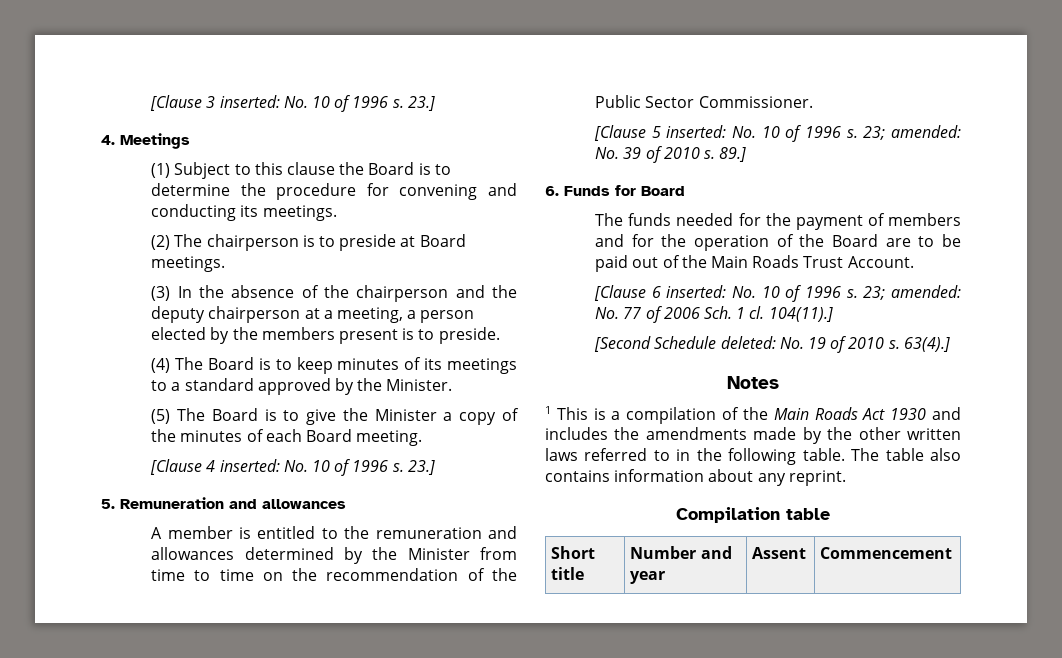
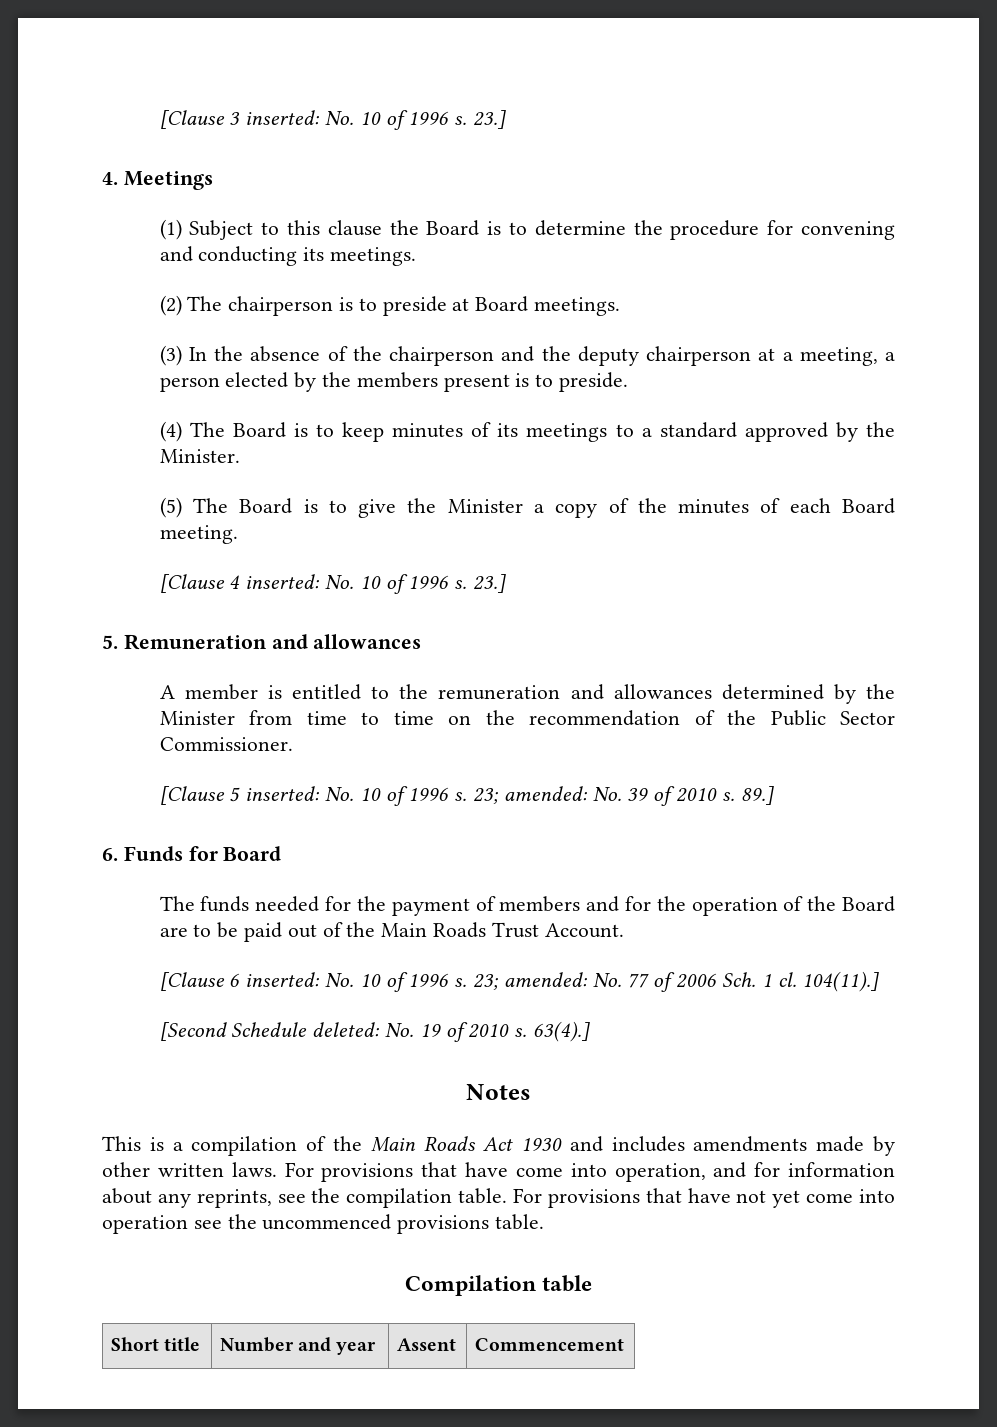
[545,406,551,414] 1 -> (531, 1092) none
[614,427,640,440] the -> (685, 1144) none
[827,427,853,440] the -> (896, 1146) none
[545,448,961,465] [545,469,846,486] laws referred to in the following table. The table also contains information about any reprint. -> [231,1162,895,1182] [102,1188,896,1208] [102,1214,545,1234] laws. For provisions that have come into operation, and for information about any reprints, see the compilation table. For provisions that have not yet come into operation see the uncommenced provisions table.

